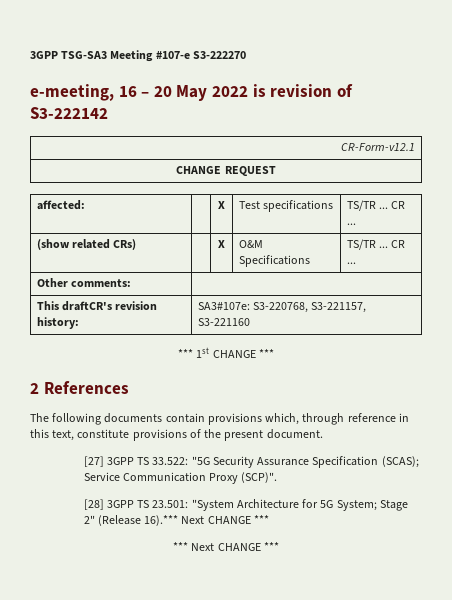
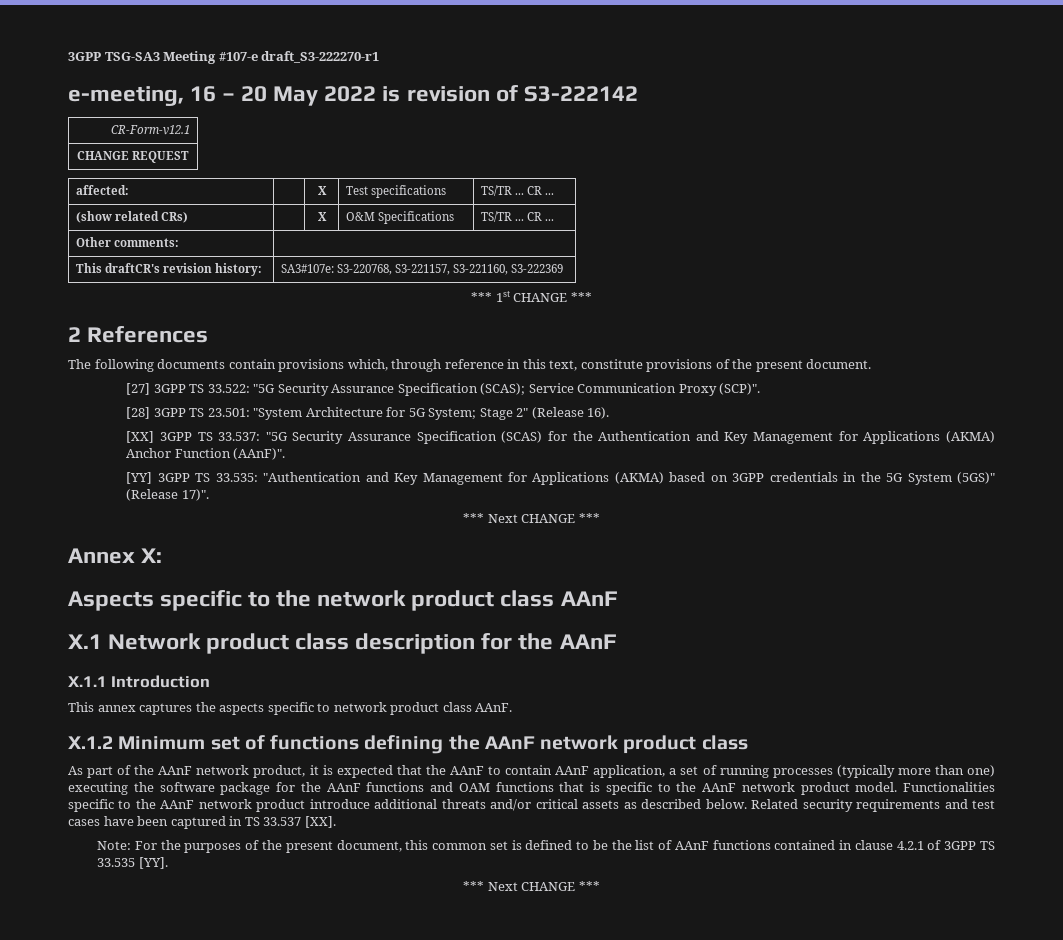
[192,51,246,59] S3-222270 -> [261,51,380,63] draft_S3-222270-r1
[197,318,250,326] S3-221160 -> [452,264,563,275] S3-221160, S3-222369
[144,515,269,526] 16).*** Next CHANGE *** -> [587,407,610,419] [126,431,995,444] [126,448,286,460] [126,472,995,485] [126,489,209,501] [463,513,600,523] [68,548,163,564] [68,590,618,611] [68,633,617,654] [68,675,211,688] [68,702,513,715] [68,735,748,754] [68,765,996,778] [68,782,995,795] [68,799,996,812] [68,816,336,829] [97,840,996,853] [97,857,168,869] 16). // [XX] 3GPP TS 33.537: "5G Security Assurance Specification (SCAS) for the Authentication and Key Management for Applications (AKMA) Anchor Function (AAnF)". // [YY] 3GPP TS 33.535: "Authentication and Key Management for Applications (AKMA) based on 3GPP credentials in the 5G System (5GS)" (Release 17)". // *** Next CHANGE *** // Annex X: // Aspects specific to the network product class AAnF // X.1 Network product class description for the AAnF // X.1.1 Introduction // This annex captures the aspects specific to network product class AAnF. // X.1.2 Minimum set of functions defining the AAnF network product class // As part of the AAnF network product, it is expected that the AAnF to contain AAnF application, a set of running processes (typically more than one) executing the software package for the AAnF functions and OAM functions that is specific to the AAnF network product model. Functionalities specific to the AAnF network product introduce additional threats and/or critical assets as described below. Related security requirements and test cases have been captured in TS 33.537 [XX]. // Note: For the purposes of the present document, this common set is defined to be the list of AAnF functions contained in clause 4.2.1 of 3GPP TS 33.535 [YY].

